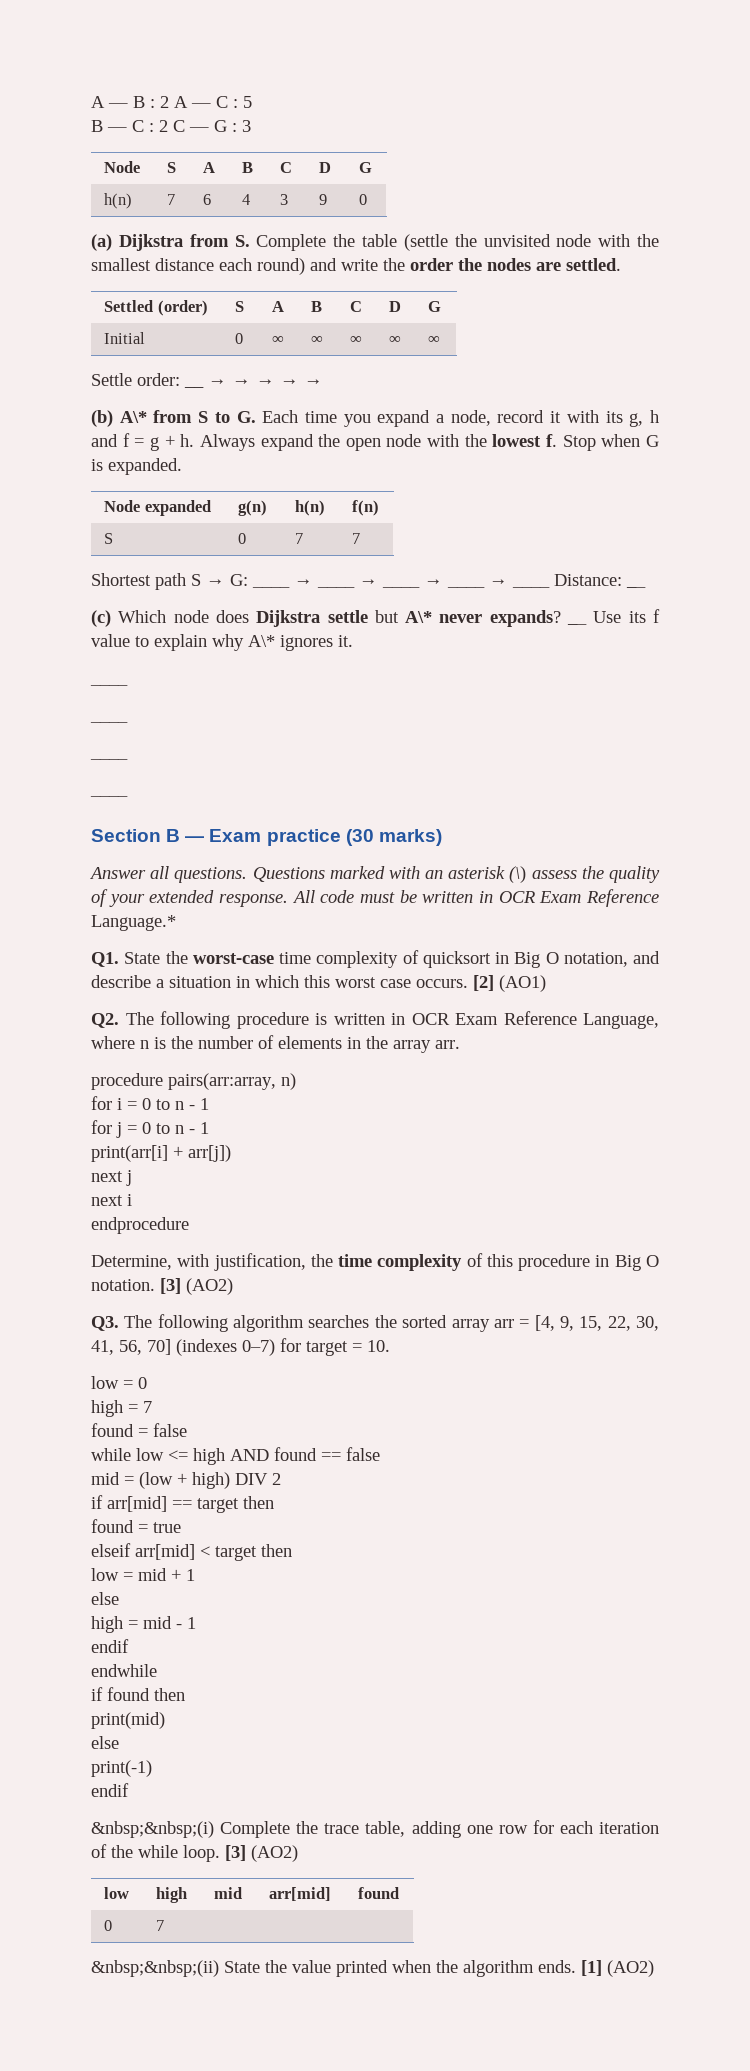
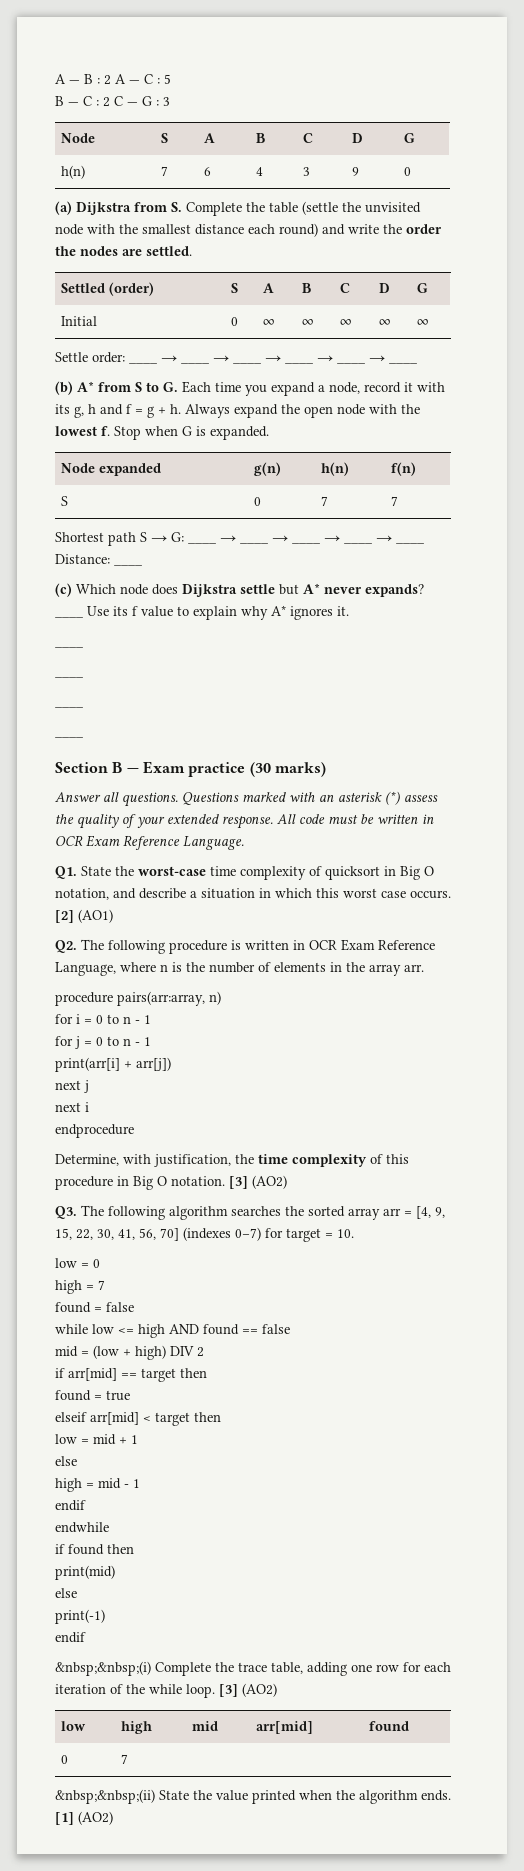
[184,386,204,388] [208,379,323,386] __ → → → → → -> [129,362,158,364] [161,355,177,362] [181,362,210,364] [213,355,229,362] [233,362,262,364] [265,355,281,362] [285,362,314,364] [317,355,333,362] [337,362,366,364] [369,355,385,362] [389,362,418,364] ____ → ____ → ____ → ____ → ____ → ____
[119,411,147,423] A\* -> [77,381,94,392] A*
[626,586,646,588] __ -> [114,564,143,566] ____
[405,611,433,623] A\* -> [303,583,320,594] A*
[567,623,588,625] __ -> [55,616,84,618] ____
[248,635,275,647] A\* -> [271,605,286,616] A*
[509,866,527,883] (\) -> [385,791,400,805] (*)
[91,915,176,931] Language.* -> [183,836,244,850] Language.

